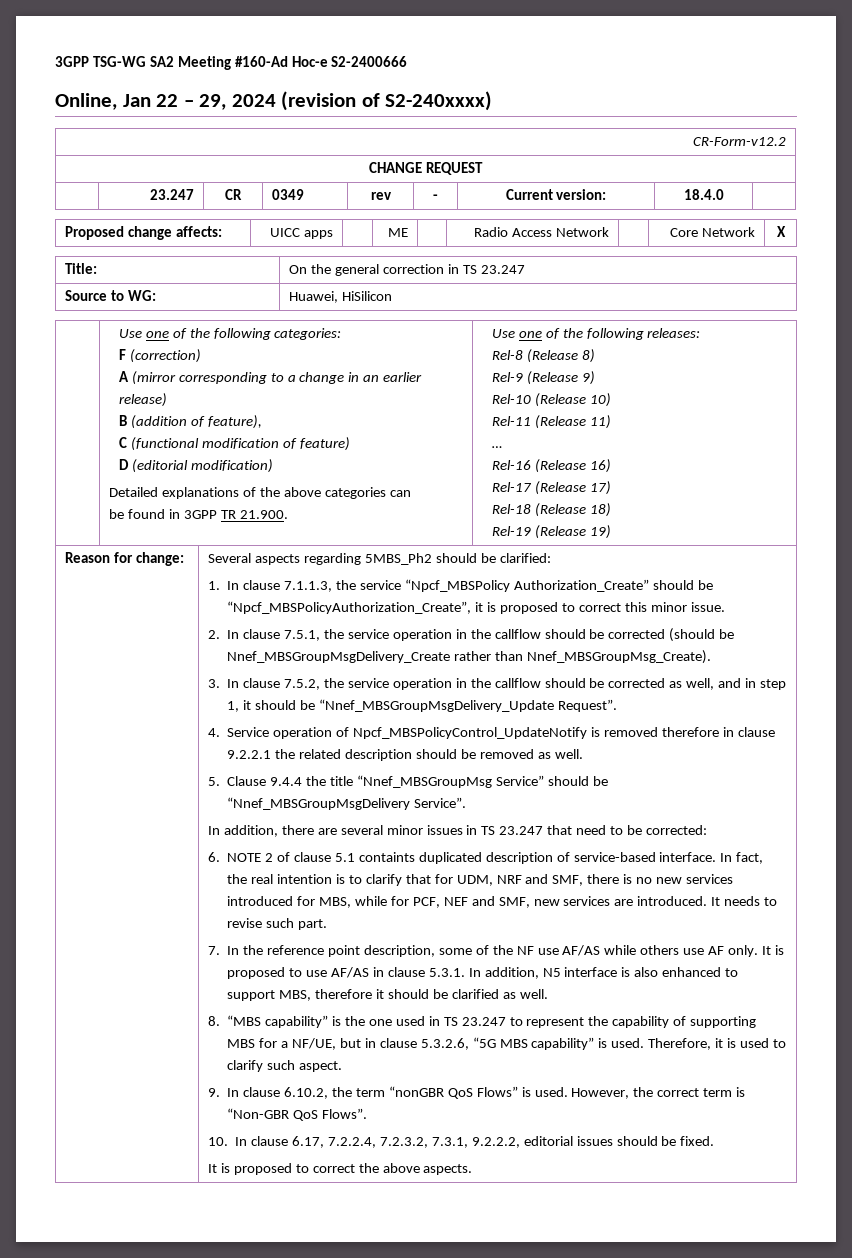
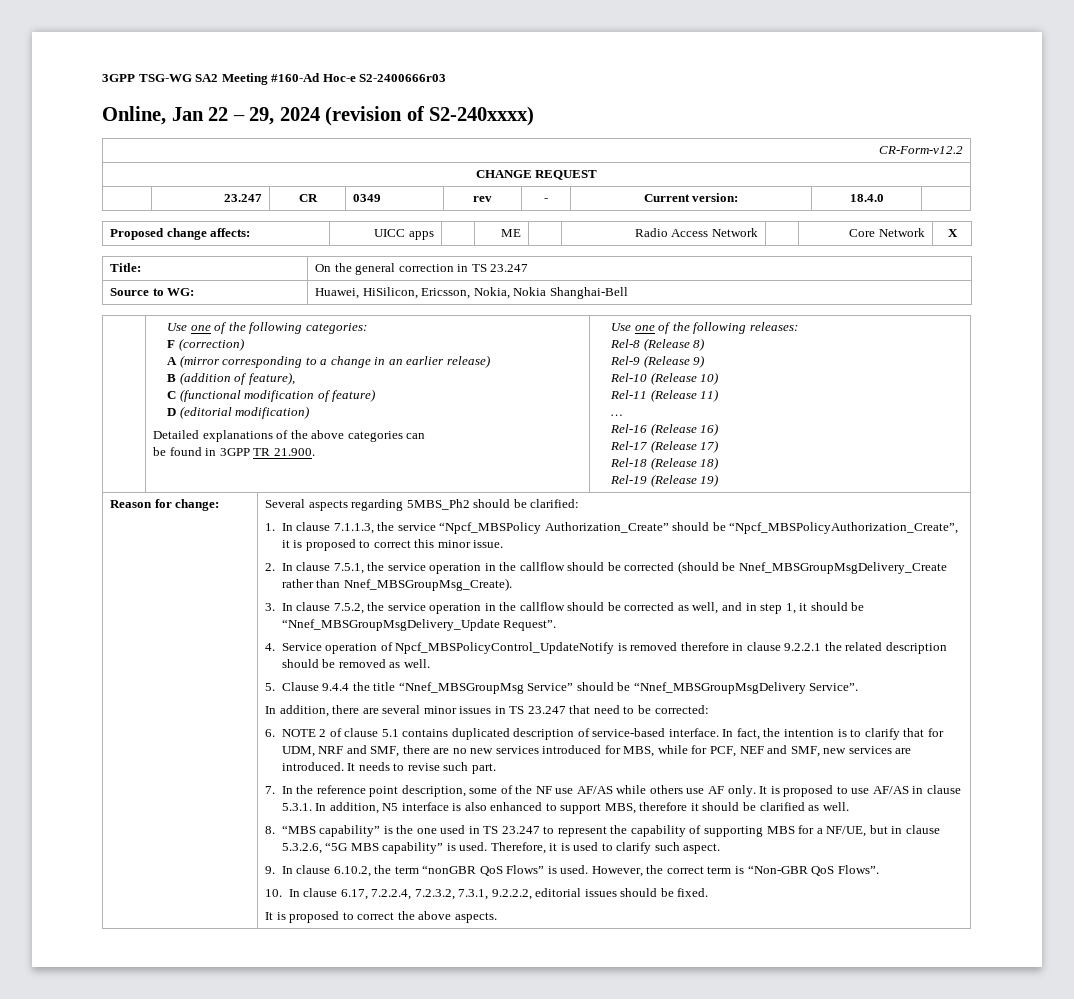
[331,56,408,67] S2-2400666 -> [359,74,447,82] S2-2400666r03
[341,291,392,301] HiSilicon -> [362,287,628,299] HiSilicon, Ericsson, Nokia, Nokia Shanghai-Bell
[358,852,415,862] containts -> [402,729,449,737] contains
[251,874,274,884] real -> (781, 732) none
[623,874,633,884] is -> [433,748,450,754] are

